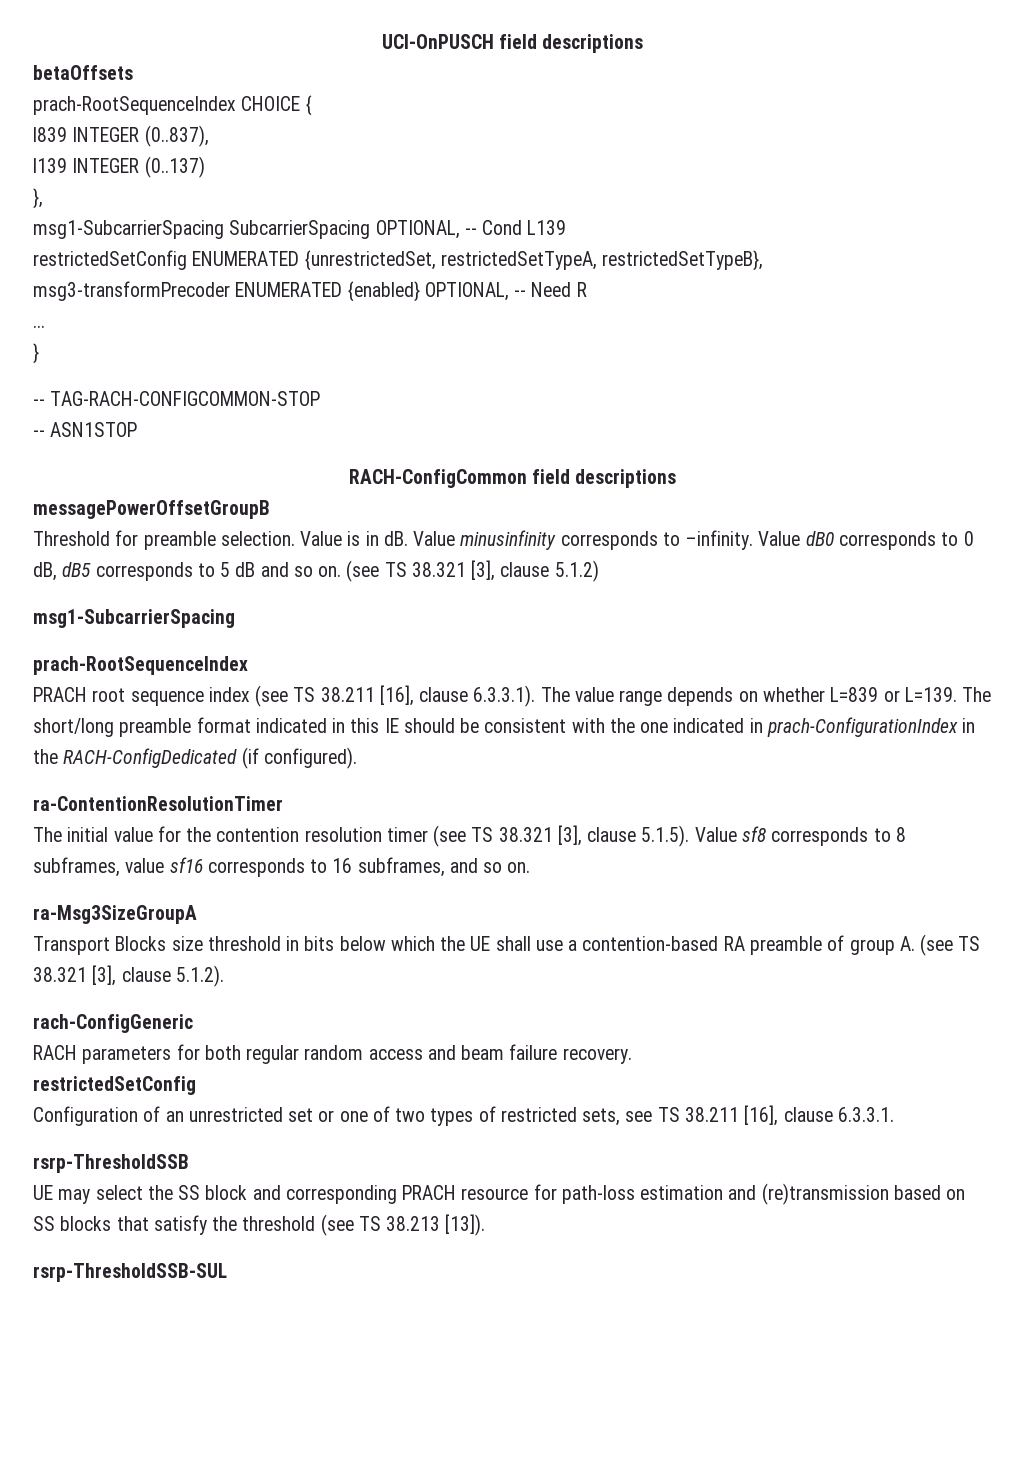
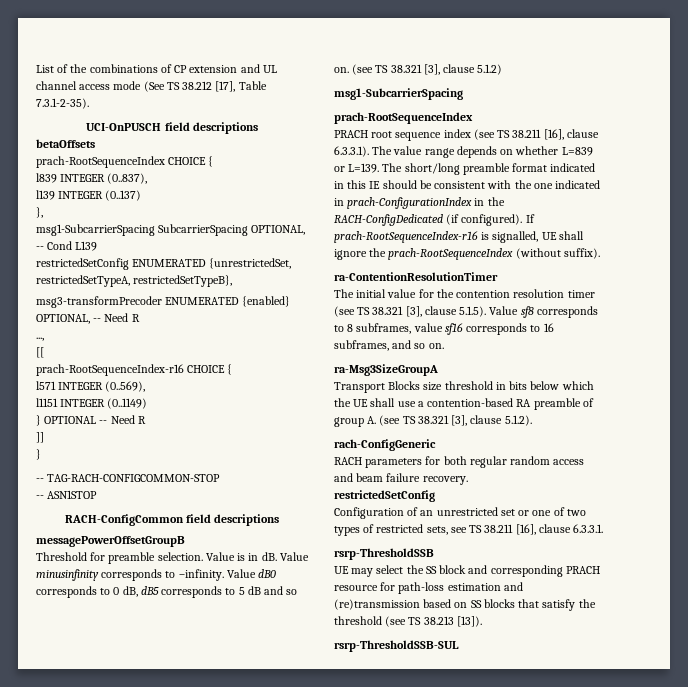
(381, 41) none -> [36,64,277,73] [36,81,267,92] [36,98,89,109] List of the combinations of CP extension and UL channel access mode (See TS 38.212 [17], Table 7.3.1-2-35). //
[33,325,45,328] ... -> [36,337,44,341] [36,347,44,358] [36,364,233,376] [36,381,146,392] [36,398,148,409] [36,415,146,426] [36,432,44,443] ..., // [[ // prach-RootSequenceIndex-r16 CHOICE { // l571 INTEGER (0..569), // l1151 INTEGER (0..1149) // } OPTIONAL -- Need R // ]]
(357, 758) none -> [525,214,535,223] [334,231,584,243] [334,248,600,260] If prach-RootSequenceIndex-r16 is signalled, UE shall ignore the prach-RootSequenceIndex (without suffix).

